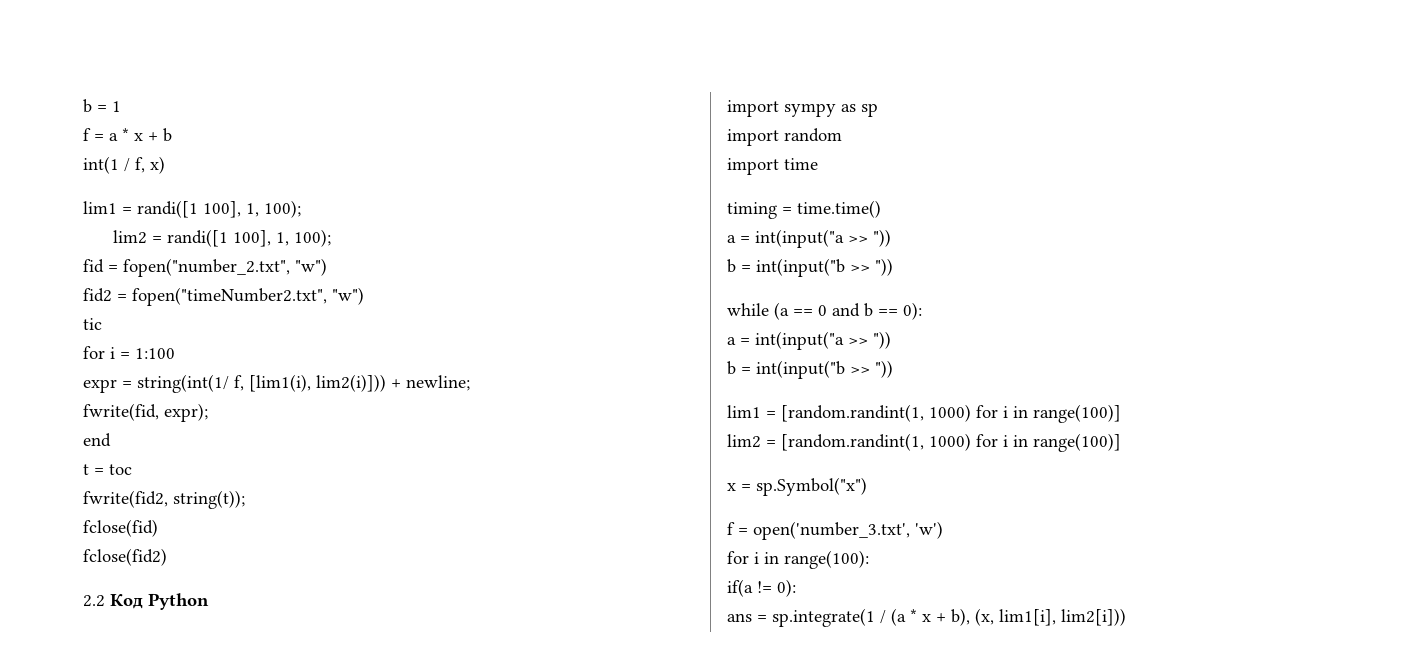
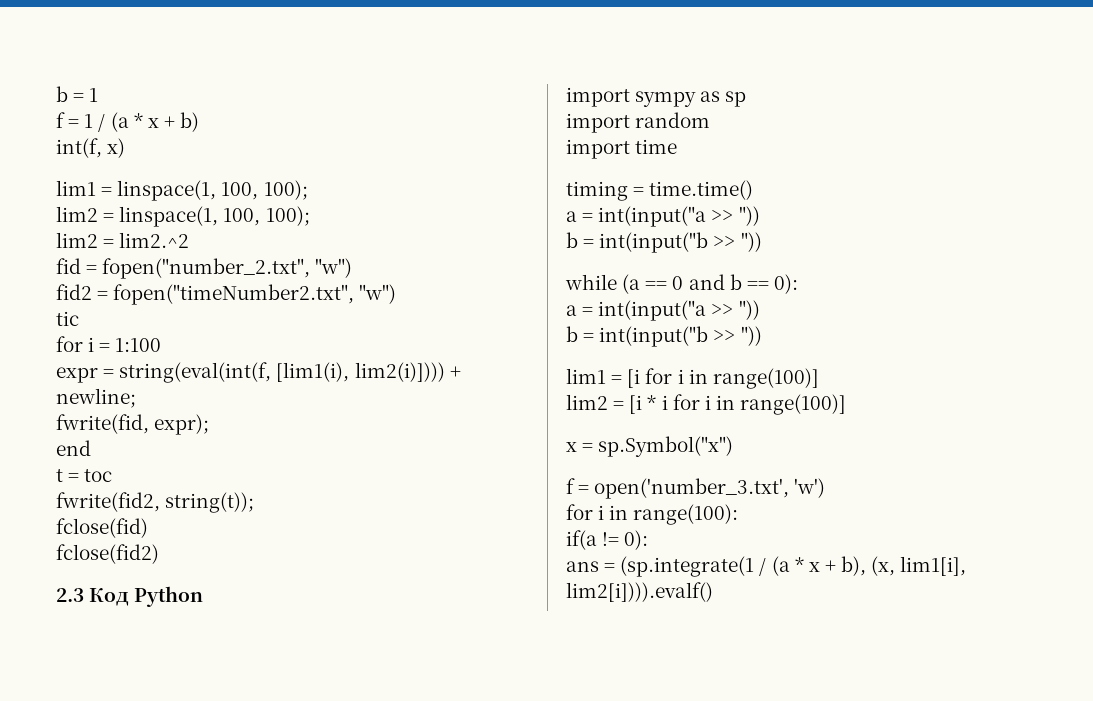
[109,128,172,142] [83,156,145,174] a * x + b // int(1 / f, -> [84,112,200,132] [56,138,102,158] 1 / (a * x + b) // int(f,
[137,200,301,218] [113,229,332,247] randi([1 100], 1, 100); // lim2 = randi([1 100], 1, 100); -> [117,180,308,201] [56,206,310,227] [56,232,190,248] linspace(1, 100, 100); // lim2 = linspace(1, 100, 100); // lim2 = lim2.^2
[137,374,386,393] string(int(1/ f, [lim1(i), lim2(i)])) -> [119,362,445,383] string(eval(int(f, [lim1(i), lim2(i)])))
[83,595,105,607] 2.2 -> [56,588,84,602] 2.3
[781,404,971,422] [random.randint(1, 1000) -> [627,369,641,388] [i
[781,433,971,451] [random.randint(1, 1000) -> [629,395,668,414] [i * i
[772,608,875,627] sp.integrate(1 -> [620,556,755,577] (sp.integrate(1
[1061,608,1126,626] lim2[i])) -> [566,582,713,602] lim2[i]))).evalf()

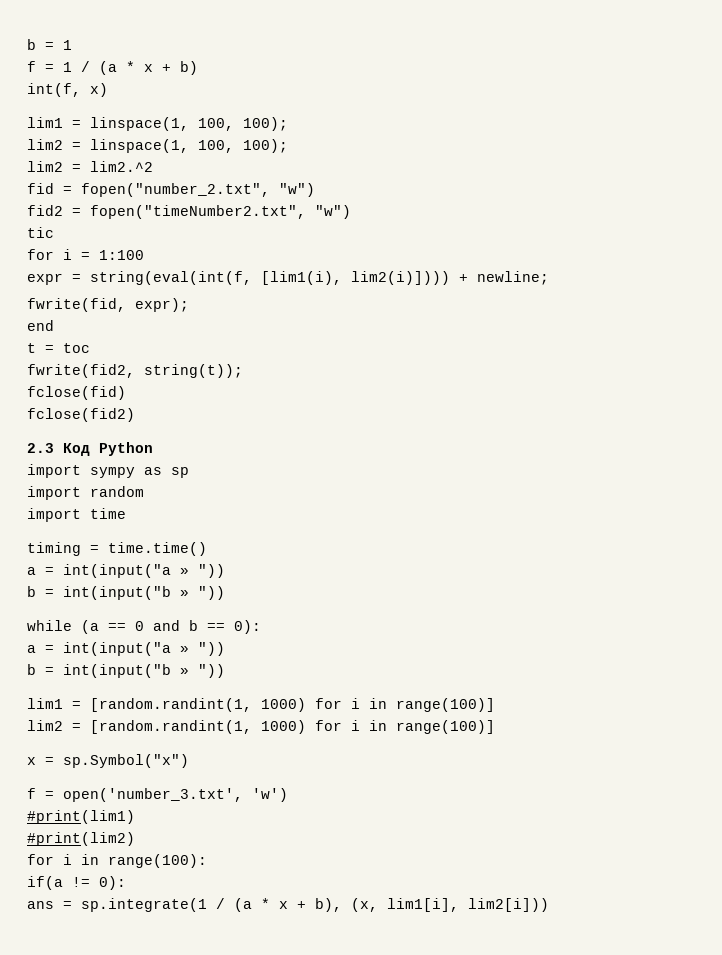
[711,206,760,226] [566,232,736,253] >> ")) // b = int(input("b >> -> [180,564,225,578] [27,586,189,600] » ")) // b = int(input("b »
[711,300,760,320] [566,326,736,347] >> ")) // b = int(input("b >> -> [180,642,225,656] [27,664,189,678] » ")) // b = int(input("b »
[627,369,641,388] [i -> [90,698,306,712] [random.randint(1, 1000)
[629,395,668,414] [i * i -> [90,720,306,734] [random.randint(1, 1000)
(826, 488) none -> [27,810,135,824] [27,832,135,846] // #print(lim1) // #print(lim2)
[620,556,755,577] (sp.integrate(1 -> [81,898,207,912] sp.integrate(1
[566,582,713,602] lim2[i]))).evalf() -> [468,898,549,912] lim2[i]))

